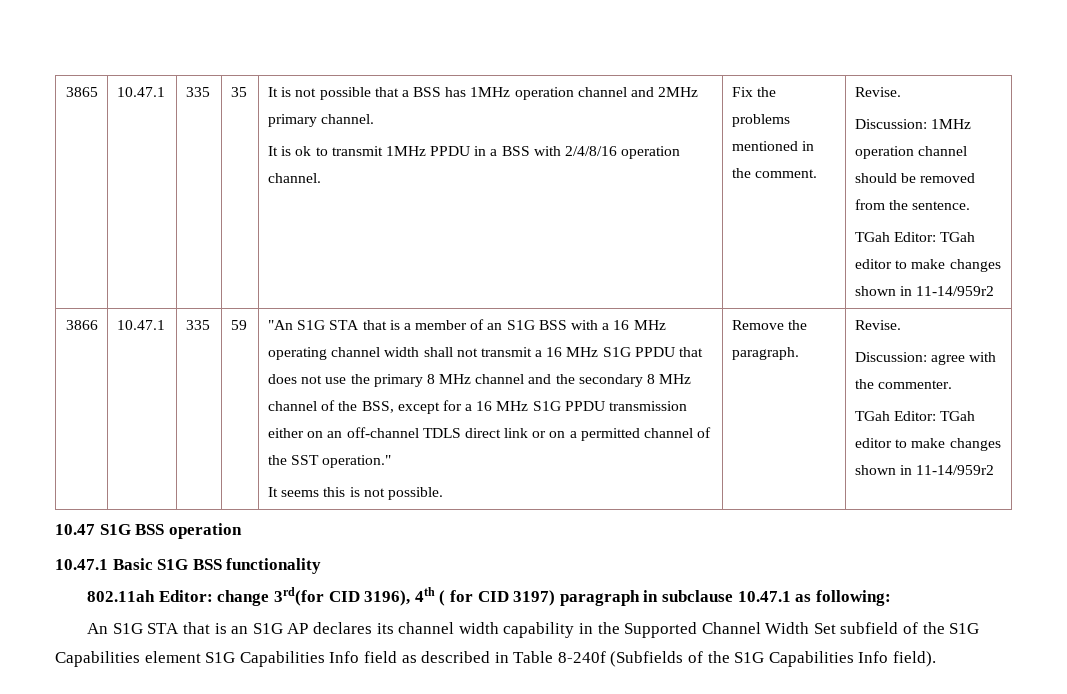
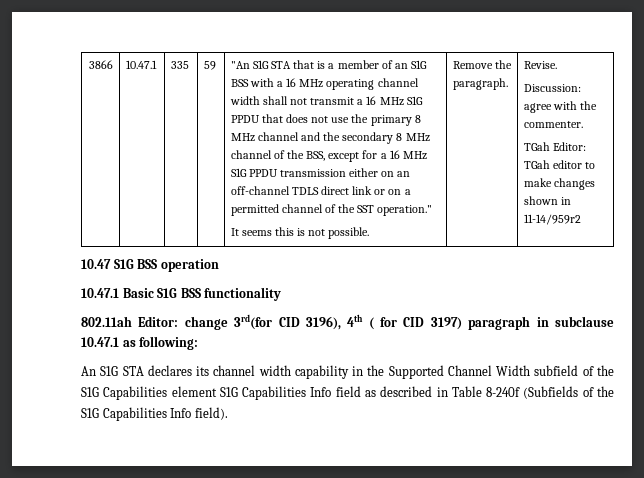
[66,87,99,97] [116,87,165,97] [185,87,210,97] [230,87,247,97] [267,87,699,100] [267,114,375,127] [267,146,681,159] [267,173,321,183] [731,87,777,97] [731,114,790,127] [731,141,815,151] [731,168,818,178] [854,87,901,97] [854,119,972,129] [854,146,968,159] [854,173,976,183] [854,199,971,210] [854,232,976,242] [854,259,1001,272] [854,286,995,296] 3865 | 10.47.1 | 335 | 35 | It is not possible that a BSS has 1MHz operation channel and 2MHz primary channel. // It is ok to transmit 1MHz PPDU in a BSS with 2/4/8/16 operation channel. | Fix the problems mentioned in the comment. | Revise. // Discussion: 1MHz operation channel should be removed from the sentence. // TGah Editor: TGah editor to make changes shown in 11-14/959r2 // -> (89, 64) none
[183,622,309,634] that is an S1G AP -> (144, 371) none
[813,623,836,634] Set -> (531, 370) none

